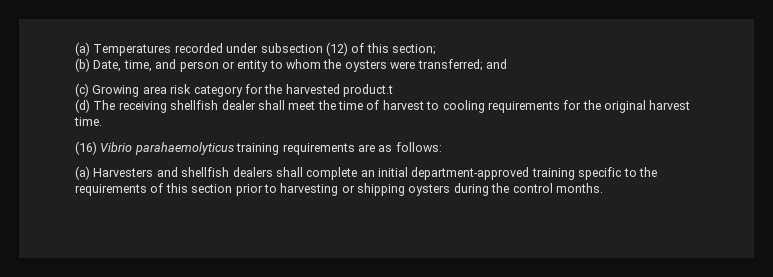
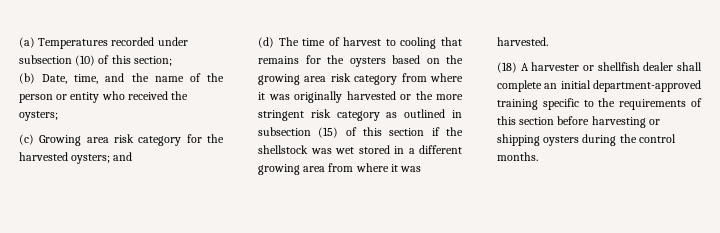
[325,42,348,56] (12) -> [75,55,96,66] (10)
[179,59,507,72] person or entity to whom the oysters were transferred; and -> [131,73,224,82] [19,91,189,103] [19,111,58,121] the name of the person or entity who received the oysters;
[343,84,393,97] product.t -> [71,152,133,164] oysters; and
[118,100,336,113] receiving shellfish dealer shall meet the -> (299, 41) none
[487,100,691,113] [74,117,102,126] [75,141,442,155] [75,166,273,180] requirements for the original harvest time. // (16) Vibrio parahaemolyticus training requirements are as follows: // (a) Harvesters and shellfish dealers -> [441,37,462,46] [258,55,463,67] [258,73,463,85] [258,91,463,103] [258,109,462,121] [258,127,463,138] [258,145,462,154] [258,163,422,175] [497,37,548,46] [497,62,674,73] that remains for the oysters based on the growing area risk category from where it was originally harvested or the more stringent risk category as outlined in subsection (15) of this section if the shellstock was wet stored in a different growing area from where it was harvested. // (18) A harvester or shellfish dealer
[235,184,277,196] prior to -> [557,116,590,125] before

